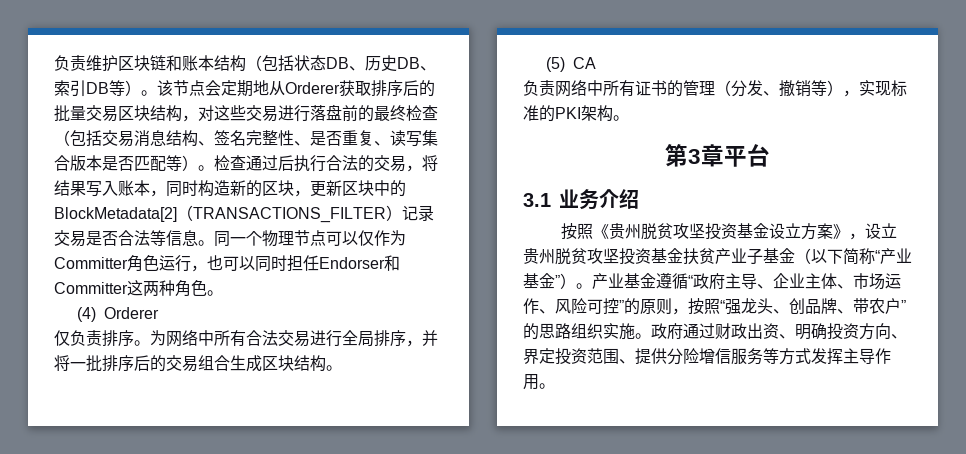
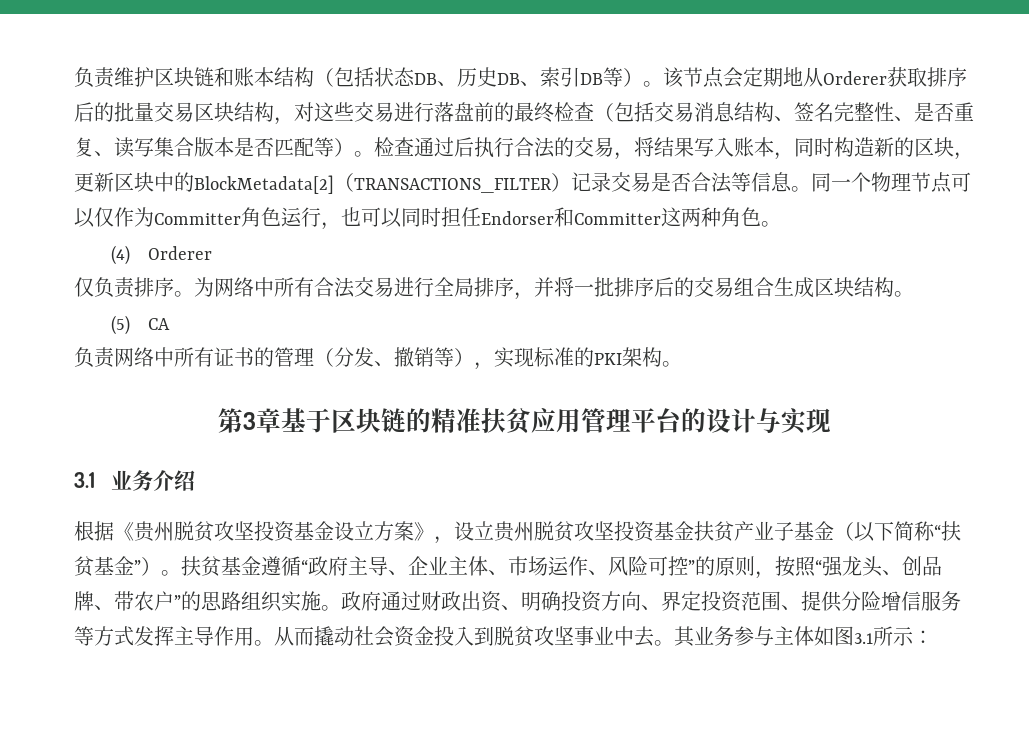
[724,144,770,167] 平台 -> [280,408,831,434] 基于区块链的精准扶贫应用管理平台的设计与实现
[560,223,593,240] 按照 -> [74,521,114,541] 根据
[880,248,912,264] 产业 -> [941,521,961,541] [74,556,94,576] 扶贫
[592,273,624,289] 产业 -> [181,556,221,576] 扶贫
(555, 386) none -> [274,626,933,647] 从而撬动社会资金投入到脱贫攻坚事业中去。其业务参与主体如图3.1所示：

